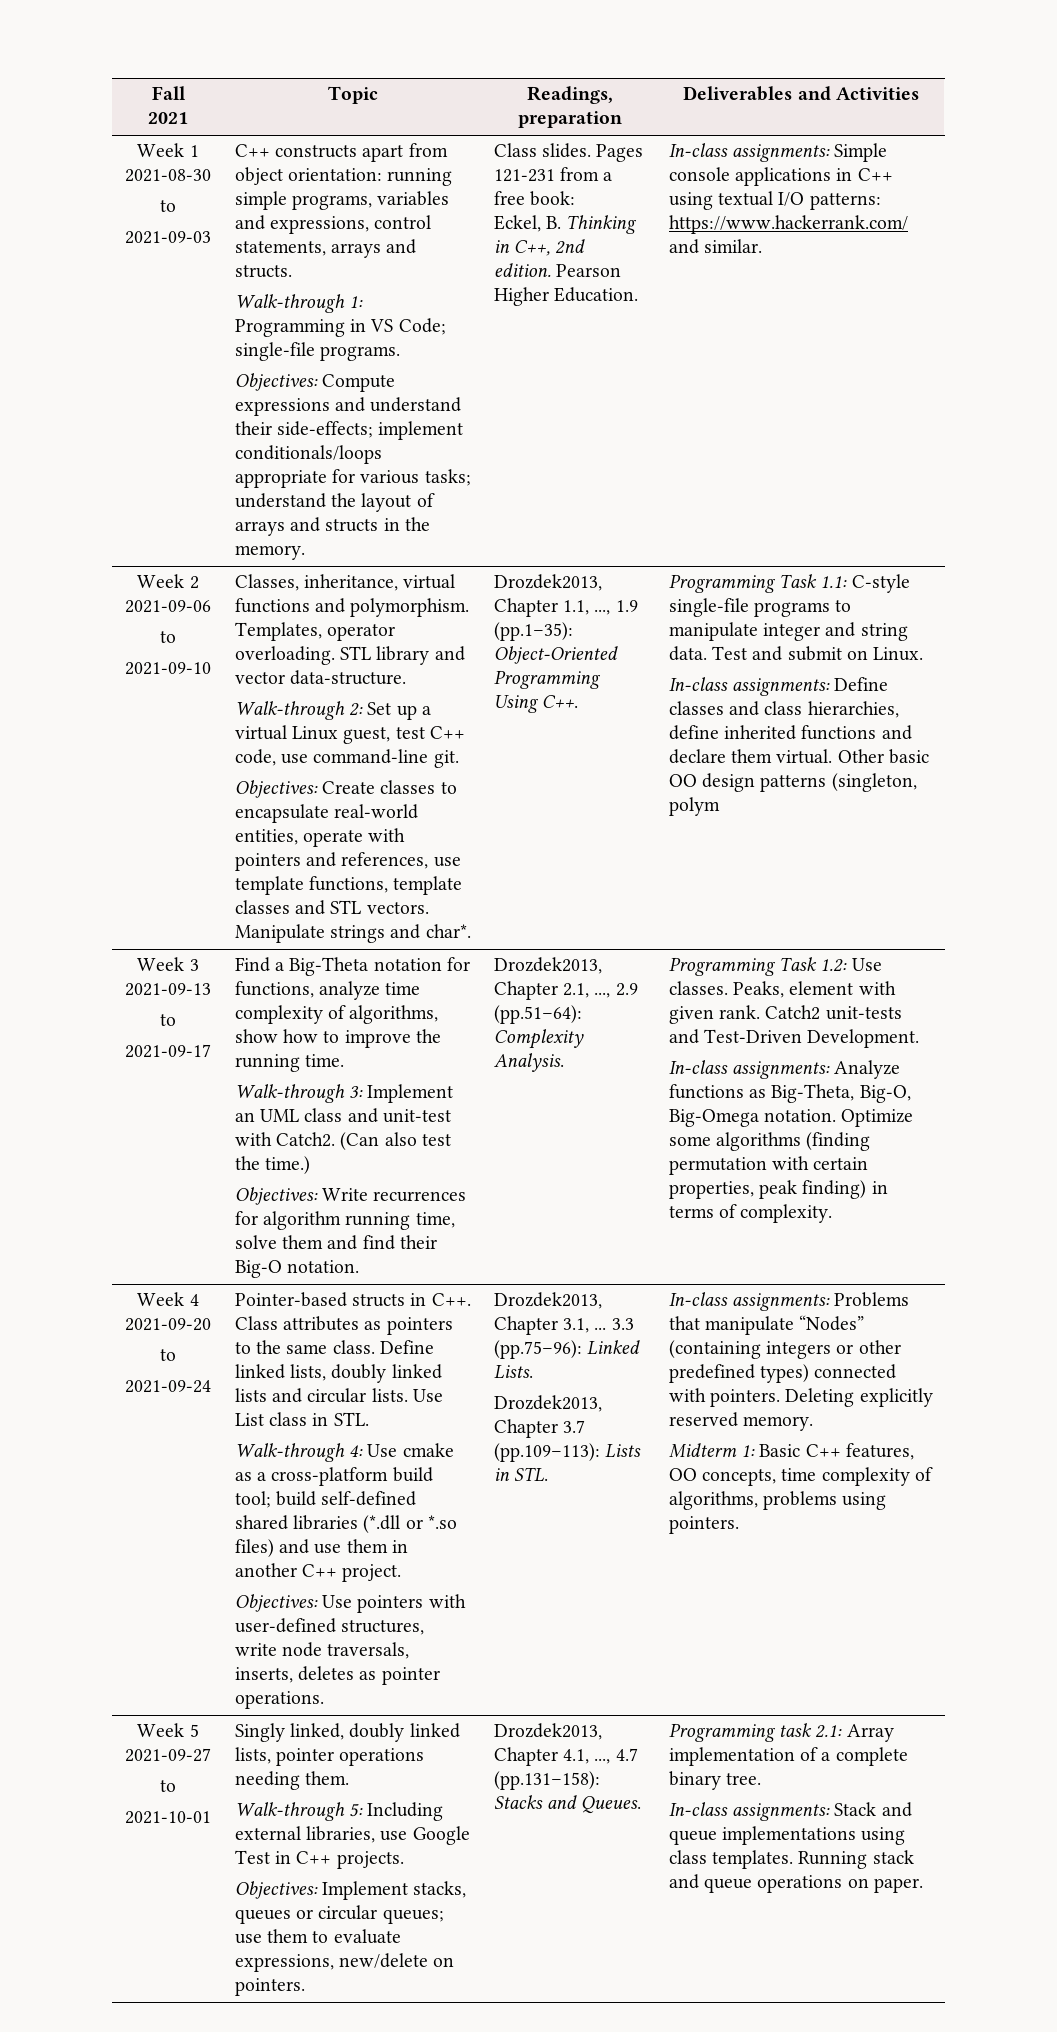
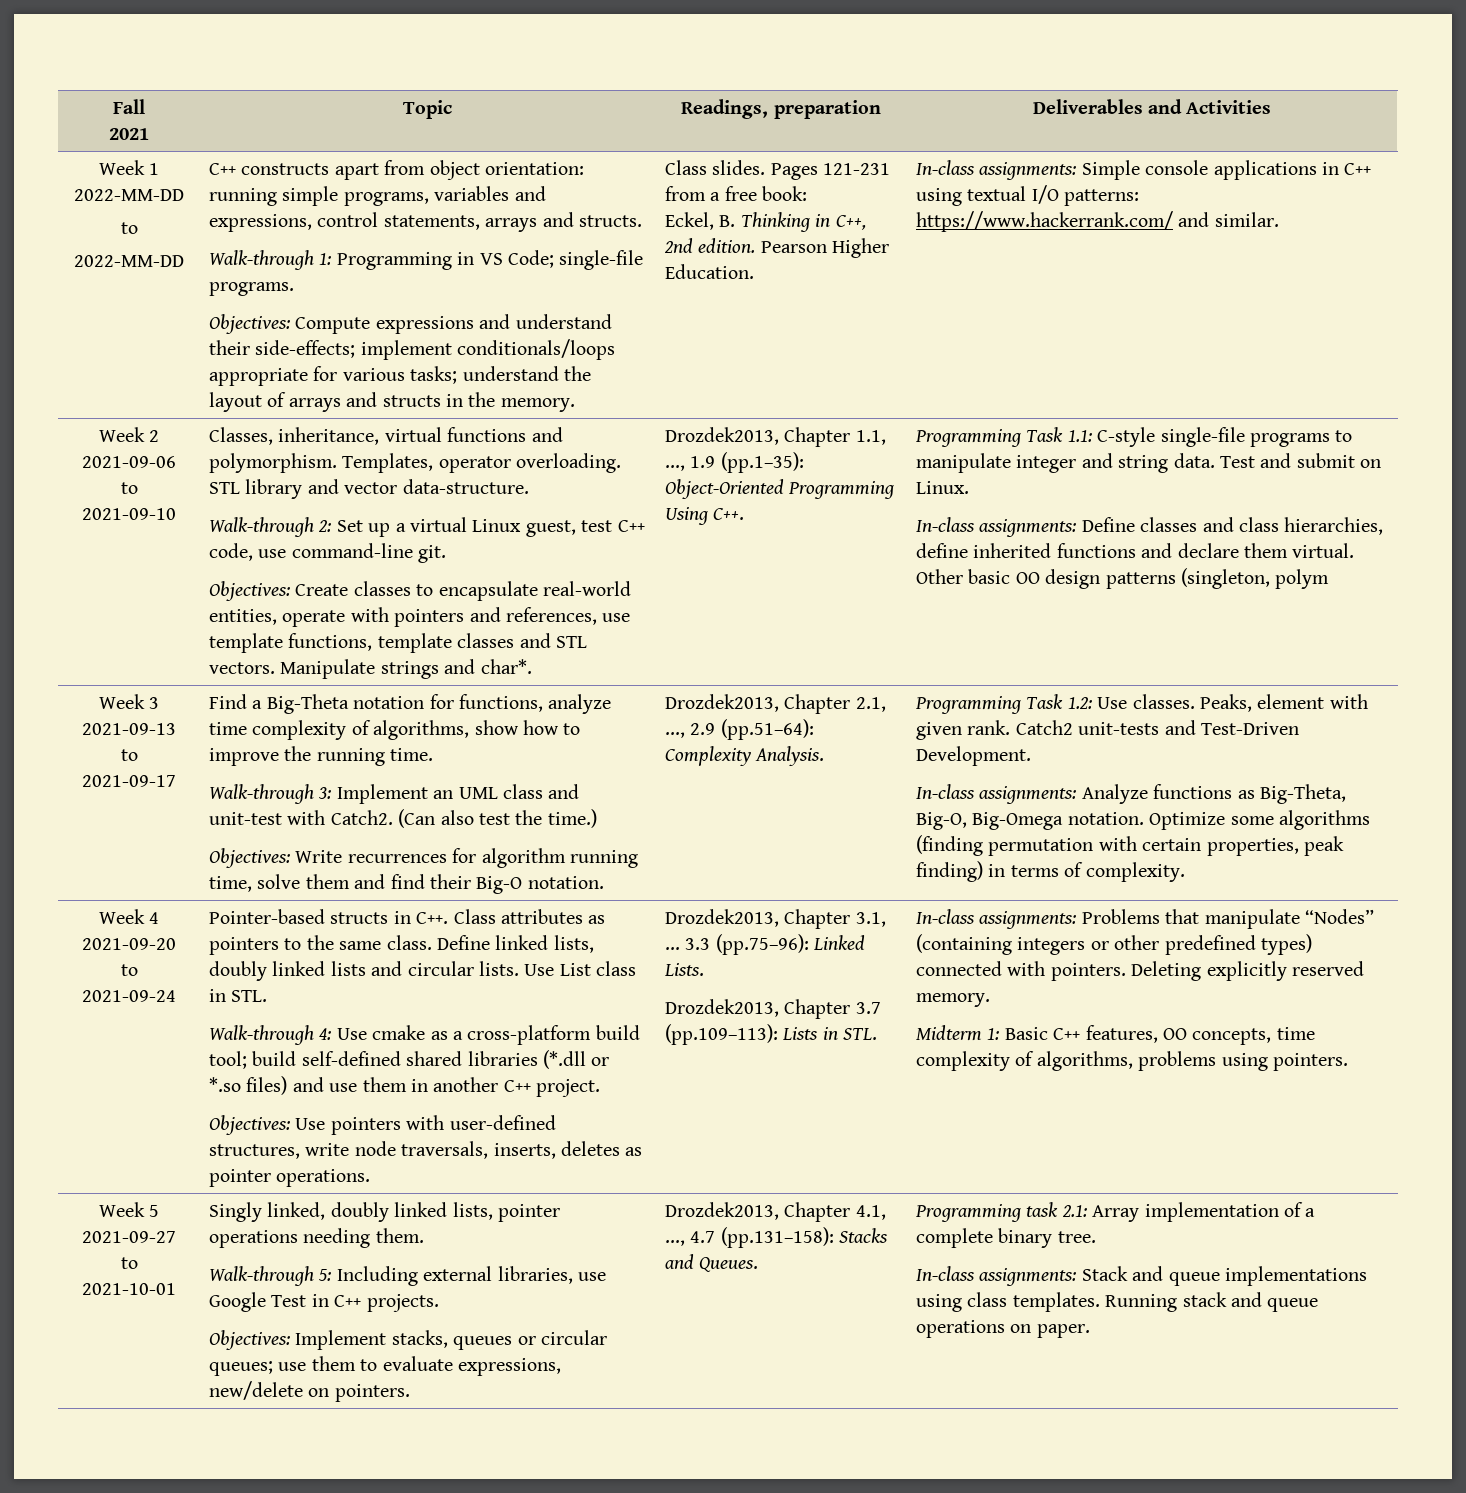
[125,169,211,182] [160,200,176,212] [125,231,211,244] 2021-08-30 // to // 2021-09-03 -> [74,189,184,201] [120,222,138,234] [74,255,184,267] 2022-MM-DD // to // 2022-MM-DD

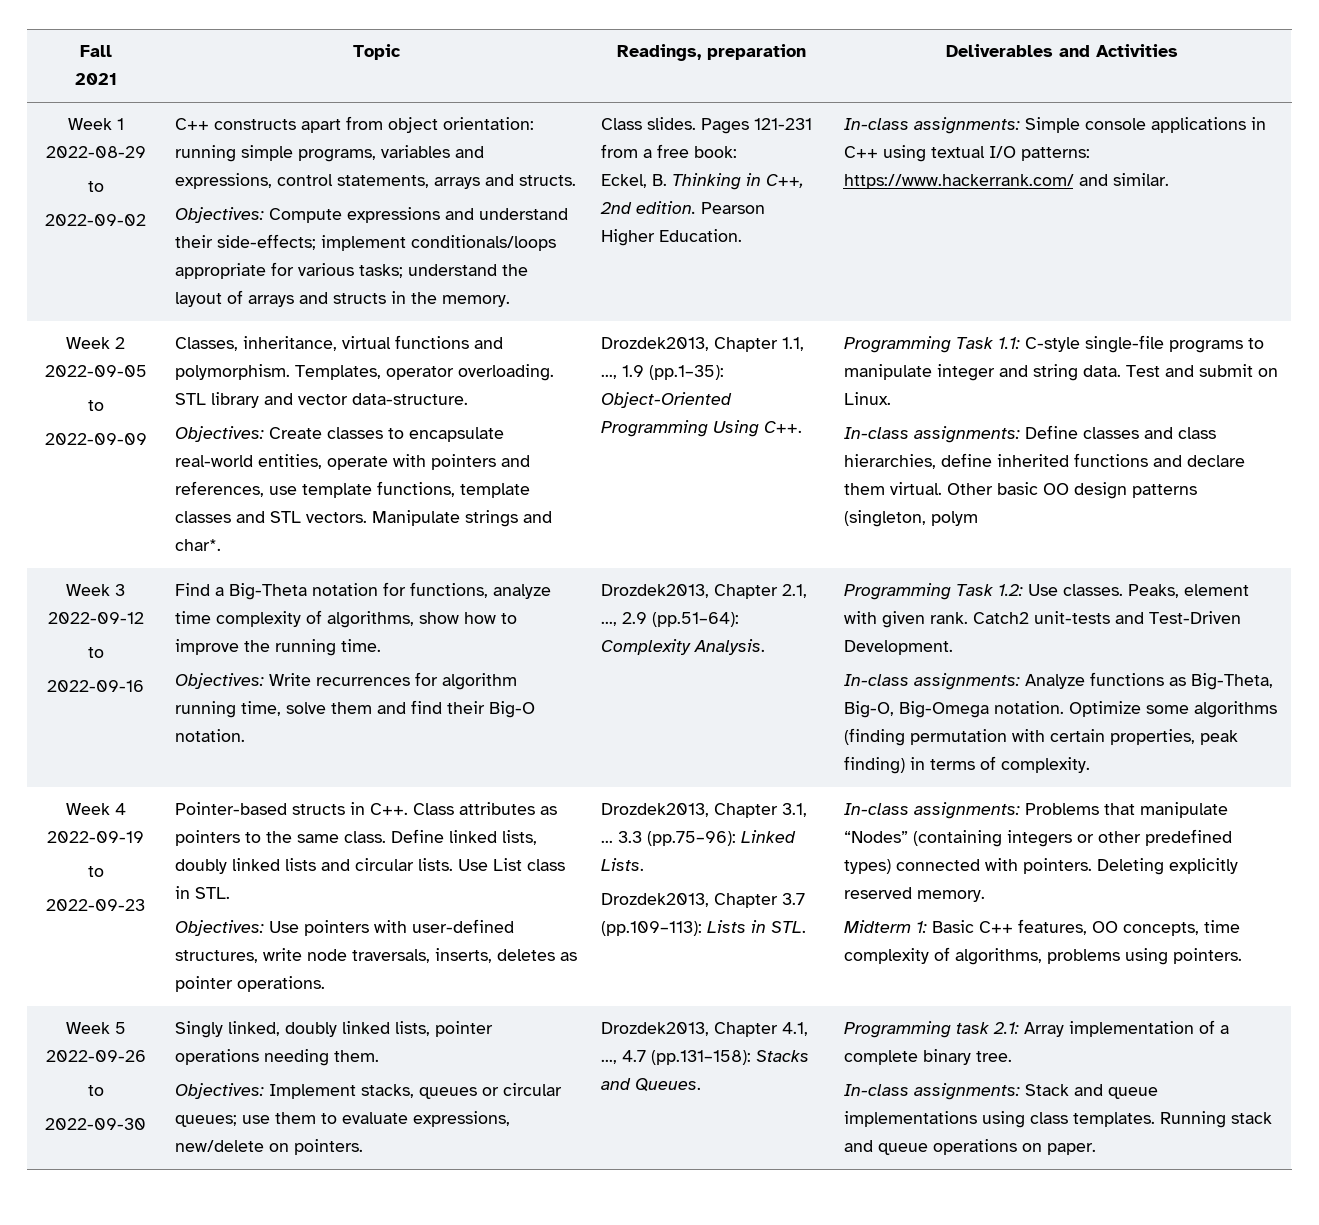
[74,189,184,201] [120,222,138,234] [74,255,184,267] 2022-MM-DD // to // 2022-MM-DD -> [45,146,146,158] [87,181,104,192] [45,214,146,226] 2022-08-29 // to // 2022-09-02
[209,250,644,270] [209,282,295,296] // Walk-through 1: Programming in VS Code; single-file programs. -> (576, 180) none
[82,456,176,468] [120,482,138,494] [82,508,176,520] 2021-09-06 // to // 2021-09-10 -> [44,365,147,377] [87,400,104,411] [44,433,147,445] 2022-09-05 // to // 2022-09-09
[209,517,645,537] [209,543,447,563] // Walk-through 2: Set up a virtual Linux guest, test C++ code, use command-line git. -> (468, 399) none
[82,723,176,735] [120,749,138,761] [82,775,176,787] 2021-09-13 // to // 2021-09-17 -> [47,612,144,624] [87,647,104,658] [47,680,144,692] 2022-09-12 // to // 2022-09-16
[209,784,580,804] [209,809,597,828] // Walk-through 3: Implement an UML class and unit-test with Catch2. (Can also test the time.) -> (381, 645) none
[82,938,176,950] [120,964,138,976] [82,990,176,1002] 2021-09-20 // to // 2021-09-24 -> [47,831,144,843] [87,866,104,877] [46,899,145,911] 2022-09-19 // to // 2022-09-23
[209,1025,640,1045] [209,1050,610,1069] [209,1076,601,1097] // Walk-through 4: Use cmake as a cross-platform build tool; build self-defined shared libraries (*.dll or *.so files) and use them in another C++ project. -> (230, 893) none
[82,1231,176,1243] [120,1257,138,1269] [82,1283,176,1295] 2021-09-27 // to // 2021-10-01 -> [45,1050,146,1062] [87,1085,104,1096] [45,1118,146,1130] 2022-09-26 // to // 2022-09-30
[209,1266,607,1286] [209,1292,439,1312] // Walk-through 5: Including external libraries, use Google Test in C++ projects. -> (379, 1056) none

